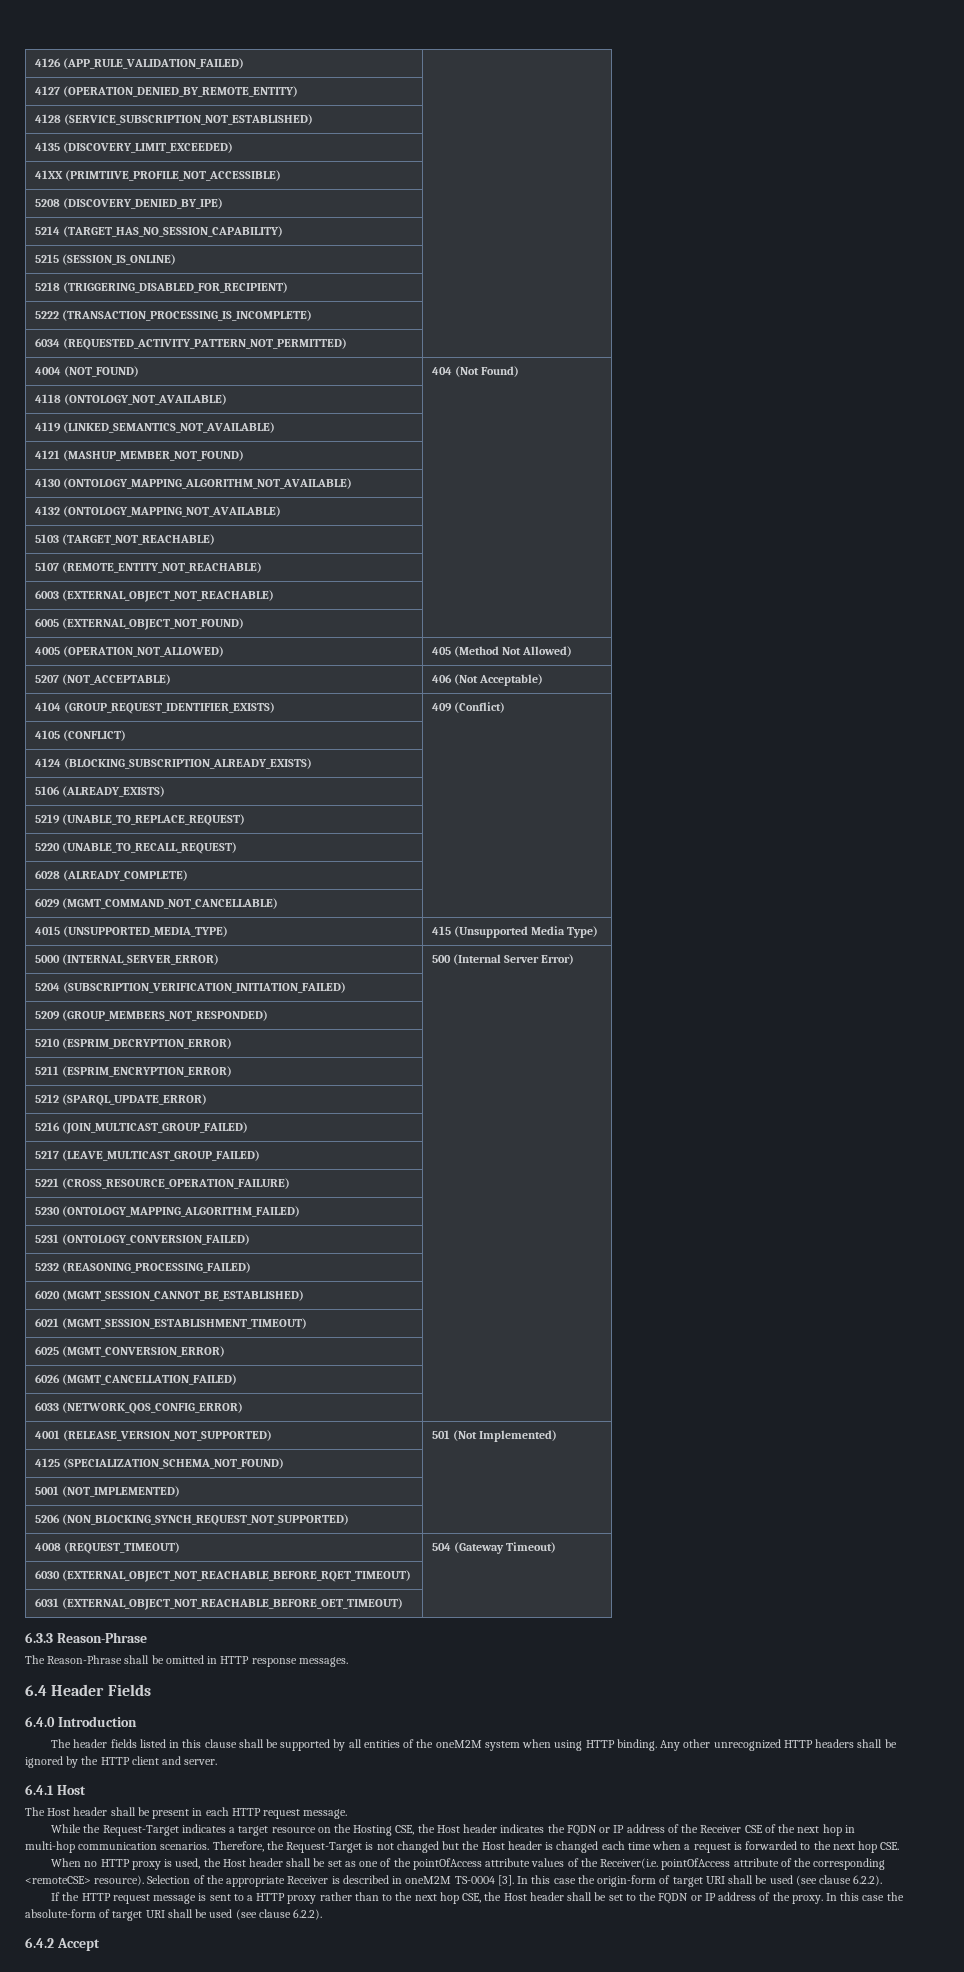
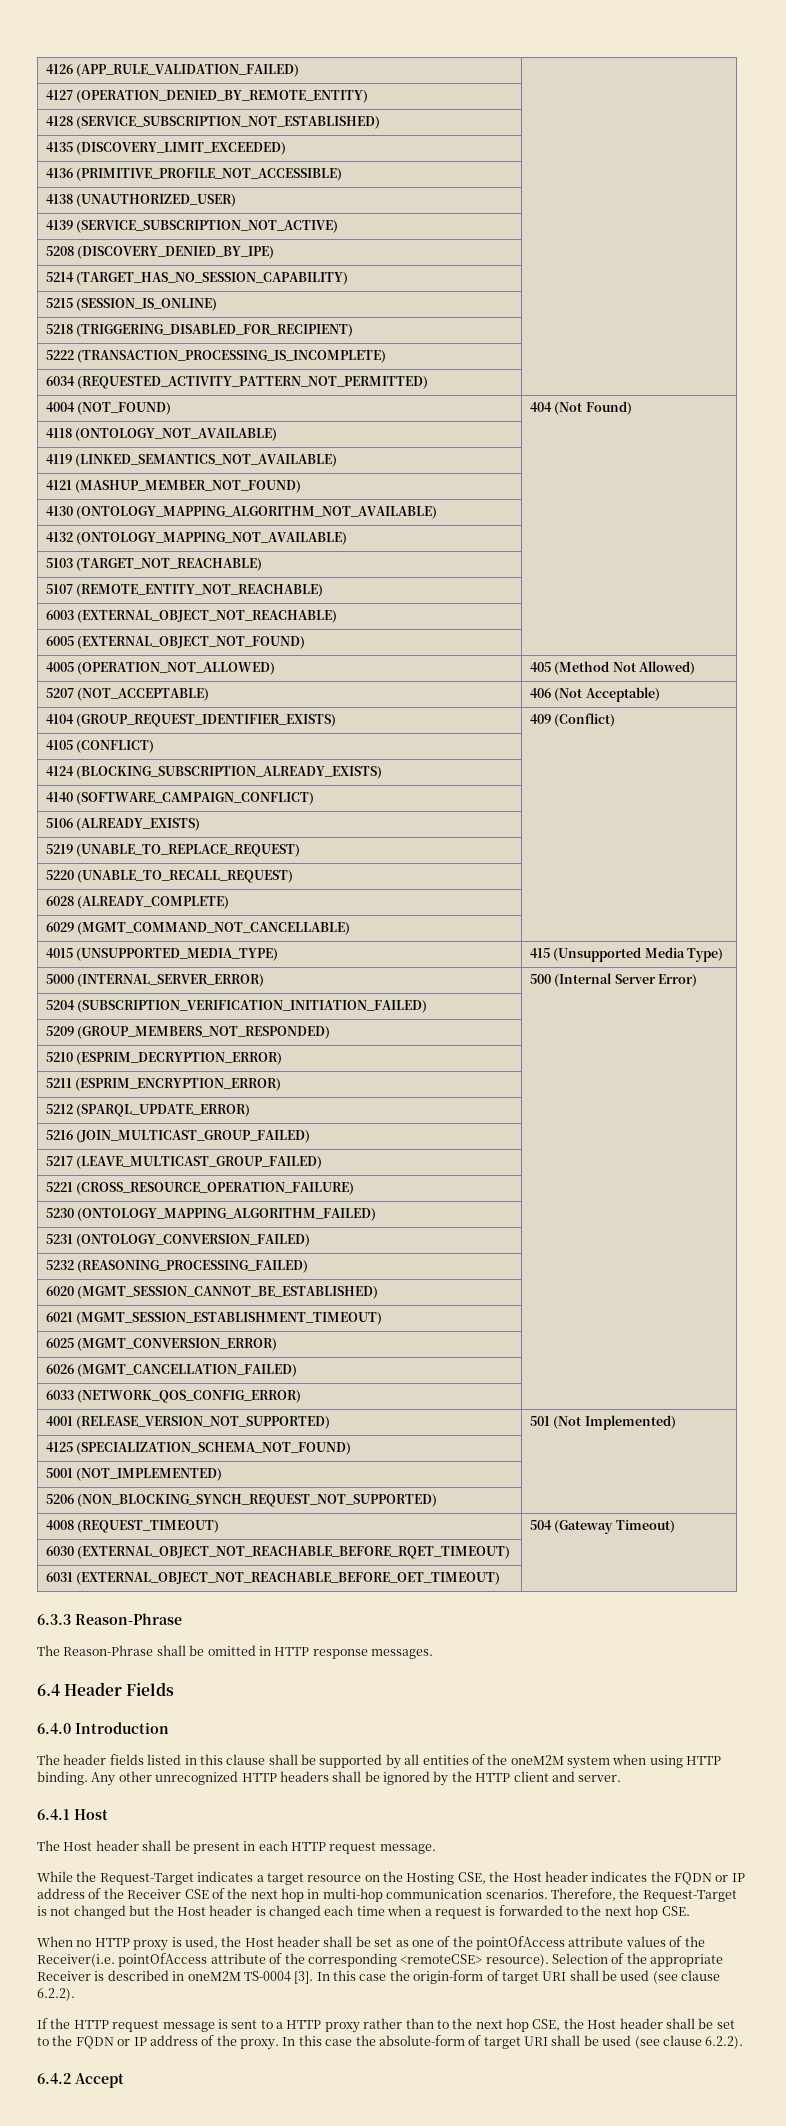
[34,170,281,181] 41XX (PRIMTIIVE_PROFILE_NOT_ACCESSIBLE) -> [45,168,343,181] [45,194,237,207] [45,220,339,233] 4136 (PRIMITIVE_PROFILE_NOT_ACCESSIBLE) | // 4138 (UNAUTHORIZED_USER) | // 4139 (SERVICE_SUBSCRIPTION_NOT_ACTIVE)
(312, 763) none -> [45,792,315,805] // 4140 (SOFTWARE_CAMPAIGN_CONFLICT) |

